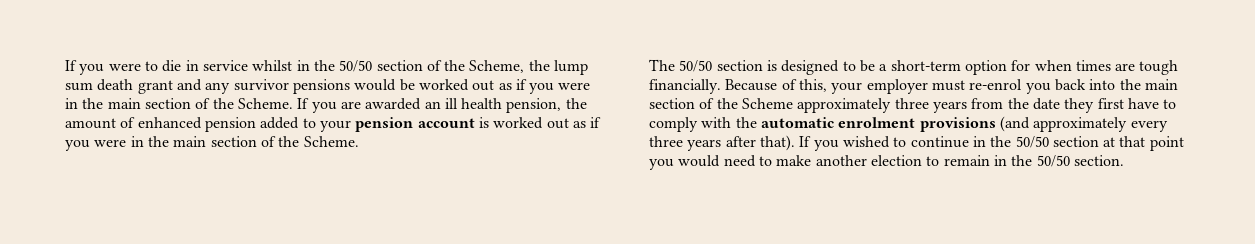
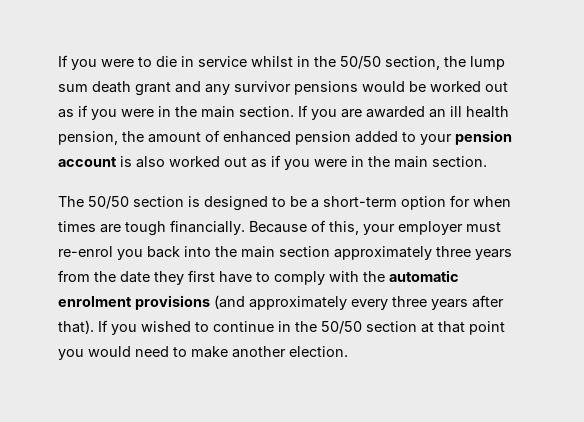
[376,60,525,73] section of the Scheme, -> [385,56,440,70] section,
[144,98,293,109] section of the Scheme. -> [239,106,294,117] section.
[493,117,602,129] [65,136,359,151] worked out as if you were in the main section of the Scheme. -> [136,155,487,170] also worked out as if you were in the main section.
[699,98,793,109] of the Scheme -> (330, 251) none
[870,155,1124,167] election to remain in the 50/50 section. -> [289,346,348,357] election.

